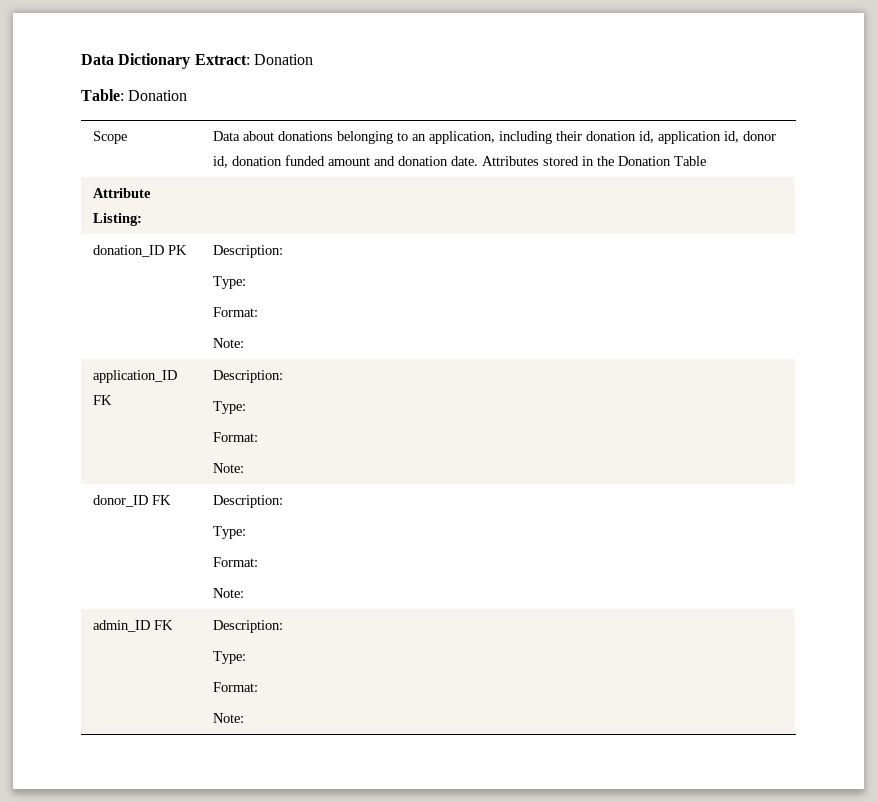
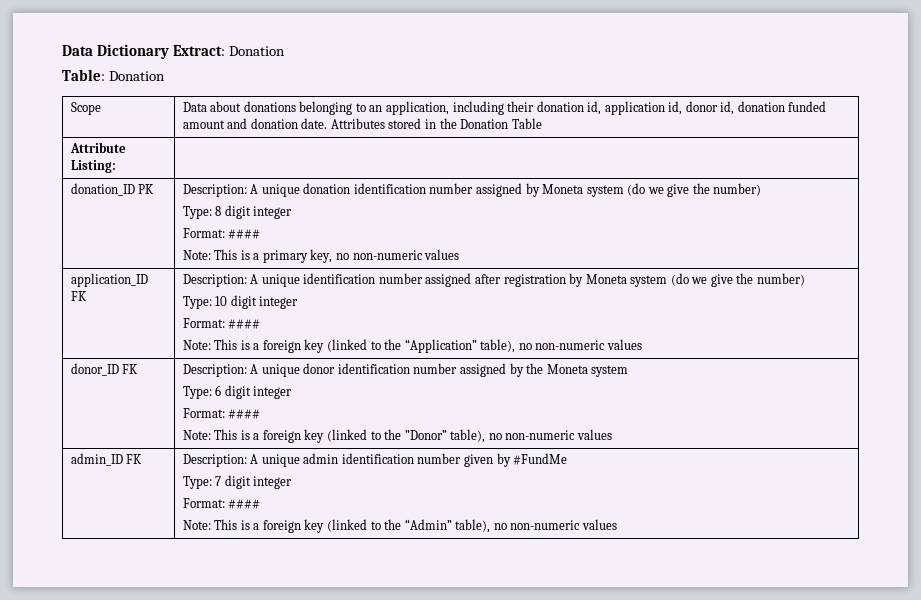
[212,276,246,289] [212,307,258,317] [212,338,244,348] [92,370,177,383] [92,395,112,405] [212,370,283,383] [212,401,246,414] [212,432,258,442] [212,463,244,473] [92,495,171,507] [212,495,283,508] [212,526,246,539] [212,557,258,567] [212,588,244,598] [92,620,173,632] [212,620,283,633] [212,651,246,664] [212,682,258,692] [212,713,244,723] // Type: // Format: // Note: // application_ID FK | Description: // Type: // Format: // Note: // donor_ID FK | Description: // Type: // Format: // Note: // admin_ID FK | Description: // Type: // Format: // Note: -> [250,183,762,197] [182,205,293,219] [182,228,261,239] [182,249,460,263] [70,273,148,287] [70,291,87,301] [182,273,805,287] [182,295,299,309] [182,318,261,329] [182,339,642,353] [70,363,139,376] [182,363,629,377] [182,385,293,399] [182,408,261,419] [182,429,612,443] [70,453,143,466] [182,453,568,467] [182,475,293,489] [182,498,261,509] [182,519,617,533] A unique donation identification number assigned by Moneta system (do we give the number) // Type: 8 digit integer // Format: #### // Note: This is a primary key, no non-numeric values // application_ID FK | Description: A unique identification number assigned after registration by Moneta system (do we give the number) // Type: 10 digit integer // Format: #### // Note: This is a foreign key (linked to the “Application” table), no non-numeric values // donor_ID FK | Description: A unique donor identification number assigned by the Moneta system // Type: 6 digit integer // Format: #### // Note: This is a foreign key (linked to the ”Donor” table), no non-numeric values // admin_ID FK | Description: A unique admin identification number given by #FundMe // Type: 7 digit integer // Format: #### // Note: This is a foreign key (linked to the “Admin” table), no non-numeric values

